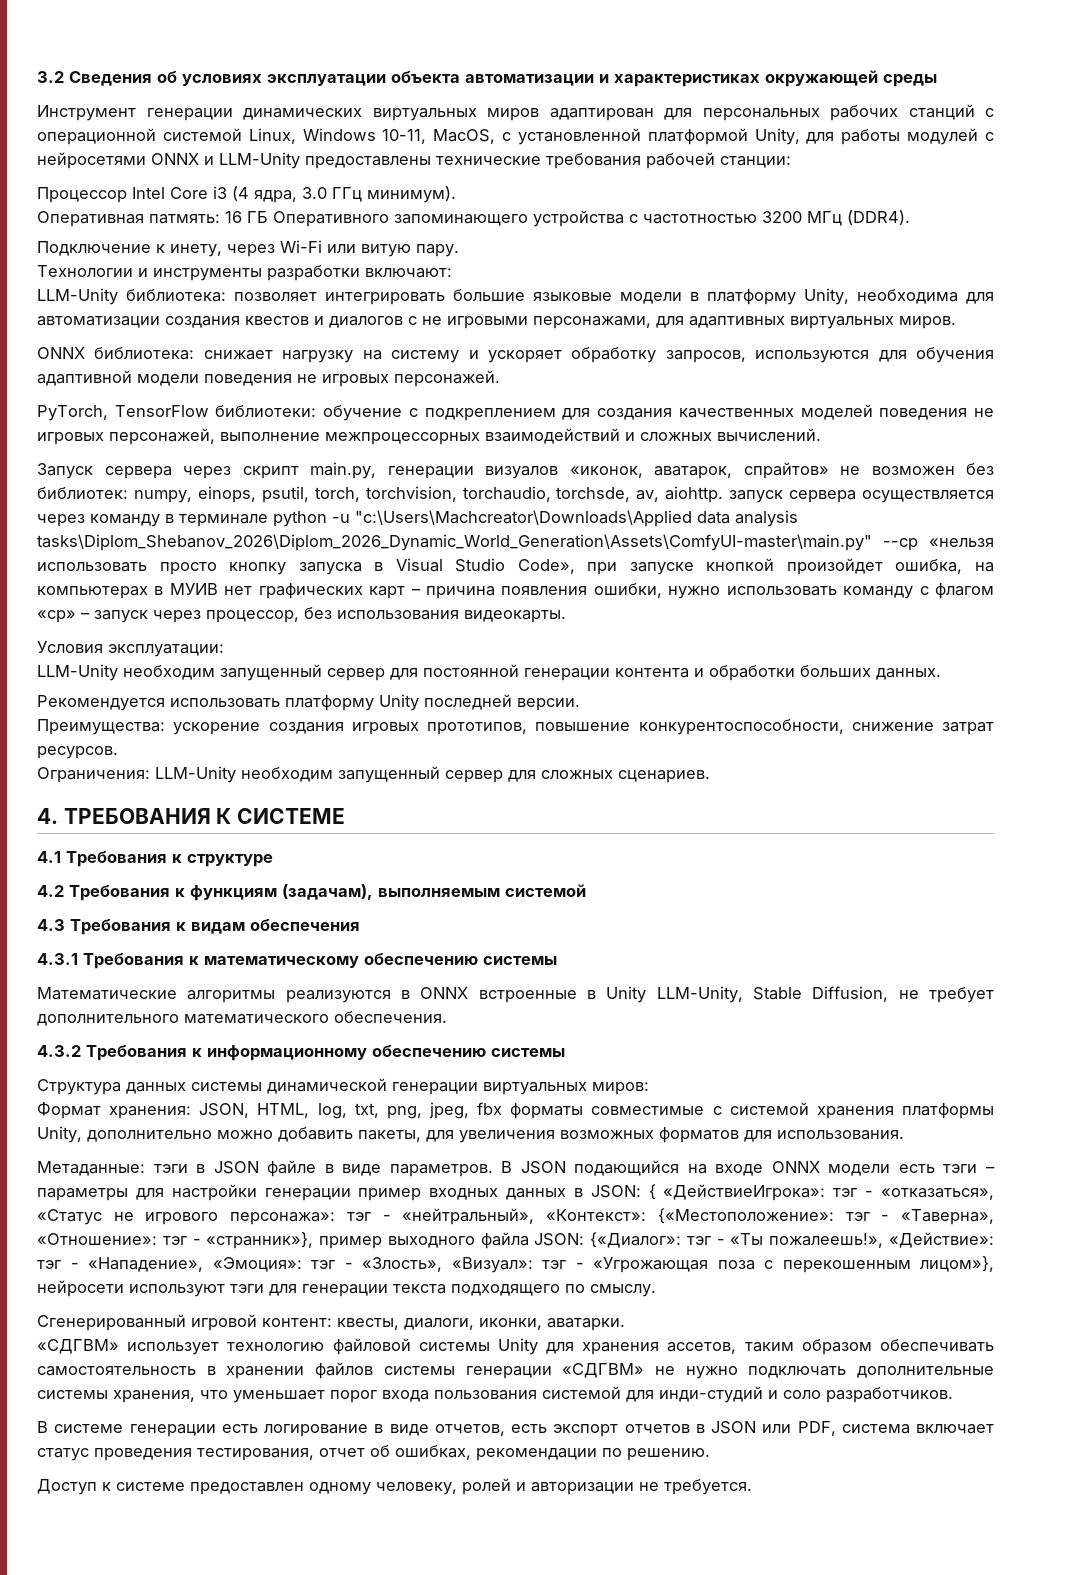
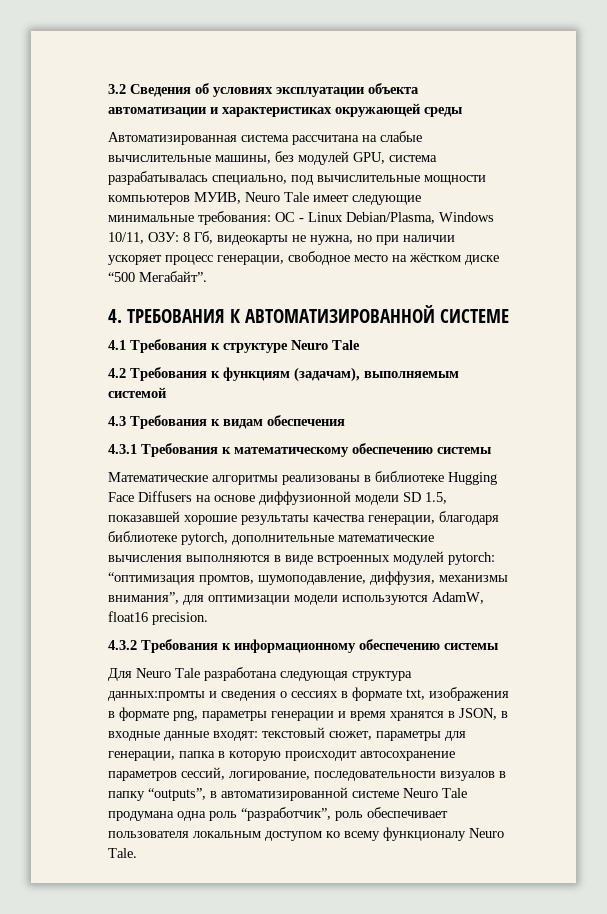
[37,104,994,121] [37,128,994,145] [37,152,791,169] [37,186,456,203] [37,210,910,227] [37,240,459,257] [37,265,452,281] [37,288,994,305] [37,316,956,329] [37,347,994,363] [37,370,500,387] [37,404,995,421] [37,428,821,445] [37,462,994,479] [37,486,994,503] [37,510,798,527] [37,534,994,551] [37,558,995,575] [37,583,995,599] [37,607,566,623] [37,641,224,657] [37,664,941,681] [37,694,580,711] [37,719,994,735] [37,746,118,759] [37,766,710,783] Инструмент генерации динамических виртуальных миров адаптирован для персональных рабочих станций с операционной системой Linux, Windows 10-11, MacOS, с установленной платформой Unity, для работы модулей с нейросетями ONNX и LLM-Unity предоставлены технические требования рабочей станции: // Процессор Intel Core i3 (4 ядра, 3.0 ГГц минимум). // Оперативная патмять: 16 ГБ Оперативного запоминающего устройства с частотностью 3200 МГц (DDR4). // Подключение к инету, через Wi-Fi или витую пару. // Технологии и инструменты разработки включают: // LLM-Unity библиотека: позволяет интегрировать большие языковые модели в платформу Unity, необходима для автоматизации создания квестов и диалогов с не игровыми персонажами, для адаптивных виртуальных миров. // ONNX библиотека: снижает нагрузку на систему и ускоряет обработку запросов, используются для обучения адаптивной модели поведения не игровых персонажей. // PyTorch, TensorFlow библиотеки: обучение с подкреплением для создания качественных моделей поведения не игровых персонажей, выполнение межпроцессорных взаимодействий и сложных вычислений. // Запуск сервера через скрипт main.py, генерации визуалов «иконок, аватарок, спрайтов» не возможен без библиотек: numpy, einops, psutil, torch, torchvision, torchaudio, torchsde, av, aiohttp. запуск сервера осуществляется через команду в терминале python -u "c:\Users\Machcreator\Downloads\Applied data analysis tasks\Diplom_Shebanov_2026\Diplom_2026_Dynamic_World_Generation\Assets\ComfyUI-master\main.py" --cp «нельзя использовать просто кнопку запуска в Visual Studio Code», при запуске кнопкой произойдет ошибка, на компьютерах в МУИВ нет графических карт – причина появления ошибки, нужно использовать команду с флагом «cp» – запуск через процессор, без использования видеокарты. // Условия эксплуатации: // LLM-Unity необходим запущенный сервер для постоянной генерации контента и обработки больших данных. // Рекомендуется использовать платформу Unity последней версии. // Преимущества: ускорение создания игровых прототипов, повышение конкурентоспособности, снижение затрат ресурсов. // Ограничения: LLM-Unity необходим запущенный сервер для сложных сценариев. -> [108,131,422,145] [108,151,437,165] [108,171,486,185] [108,192,421,205] [108,211,494,225] [108,231,455,245] [108,251,499,265] [108,271,207,282] Автоматизированная система рассчитана на слабые вычислительные машины, без модулей GPU, система разрабатывалась специально, под вычислительные мощности компьютеров МУИВ, Neuro Tale имеет следующие минимальные требования: ОС - Linux Debian/Plasma, Windows 10/11, ОЗУ: 8 Гб, видеокарты не нужна, но при наличии ускоряет процесс генерации, свободное место на жёстком диске “500 Мегабайт”.
(232, 816) none -> [245,305,435,323] АВТОМАТИЗИРОВАННОЙ
(273, 860) none -> [291,340,360,350] Neuro Tale
[285,986,995,1003] [37,1011,447,1026] реализуются в ONNX встроенные в Unity LLM-Unity, Stable Diffusion, не требует дополнительного математического обеспечения. -> [282,471,497,485] [108,491,447,505] [108,511,499,525] [108,531,434,545] [108,551,495,565] [108,571,508,585] [108,592,484,605] [108,611,208,625] реализованы в библиотеке Hugging Face Diffusers на основе диффузионной модели SD 1.5, показавшей хорошие результаты качества генерации, благодаря библиотеке pytorch, дополнительные математические вычисления выполняются в виде встроенных модулей pytorch: “оптимизация промтов, шумоподавление, диффузия, механизмы внимания”, для оптимизации модели используются AdamW, float16 precision.
[37,1078,649,1095] [37,1102,994,1119] [37,1126,904,1143] [37,1160,995,1177] [37,1184,994,1201] [37,1208,995,1225] [37,1232,994,1249] [37,1256,994,1273] [37,1280,656,1297] [37,1314,625,1331] [37,1338,994,1355] [37,1362,995,1379] [37,1386,953,1403] [37,1421,994,1437] [37,1445,710,1461] [37,1478,752,1495] Структура данных системы динамической генерации виртуальных миров: // Формат хранения: JSON, HTML, log, txt, png, jpeg, fbx форматы совместимые с системой хранения платформы Unity, дополнительно можно добавить пакеты, для увеличения возможных форматов для использования. // Метаданные: тэги в JSON файле в виде параметров. В JSON подающийся на входе ONNX модели есть тэги – параметры для настройки генерации пример входных данных в JSON: { «ДействиеИгрока»: тэг - «отказаться», «Статус не игрового персонажа»: тэг - «нейтральный», «Контекст»: {«Местоположение»: тэг - «Таверна», «Отношение»: тэг - «странник»}, пример выходного файла JSON: {«Диалог»: тэг - «Ты пожалеешь!», «Действие»: тэг - «Нападение», «Эмоция»: тэг - «Злость», «Визуал»: тэг - «Угрожающая поза с перекошенным лицом»}, нейросети используют тэги для генерации текста подходящего по смыслу. // Сгенерированный игровой контент: квесты, диалоги, иконки, аватарки. // «СДГВМ» использует технологию файловой системы Unity для хранения ассетов, таким образом обеспечивать самостоятельность в хранении файлов системы генерации «СДГВМ» не нужно подключать дополнительные системы хранения, что уменьшает порог входа пользования системой для инди-студий и соло разработчиков. // В системе генерации есть логирование в виде отчетов, есть экспорт отчетов в JSON или PDF, система включает статус проведения тестирования, отчет об ошибках, рекомендации по решению. // Доступ к системе предоставлен одному человеку, ролей и авторизации не требуется. -> [108,667,412,681] [108,687,509,701] [108,707,508,721] [108,727,466,741] [108,751,455,761] [108,767,506,781] [108,787,467,801] [108,807,448,821] [108,827,504,841] [108,848,137,858] Для Neuro Tale разработана следующая структура данных:промты и сведения о сессиях в формате txt, изображения в формате png, параметры генерации и время хранятся в JSON, в входные данные входят: текстовый сюжет, параметры для генерации, папка в которую происходит автосохранение параметров сессий, логирование, последовательности визуалов в папку “outputs”, в автоматизированной системе Neuro Tale продумана одна роль “разработчик”, роль обеспечивает пользователя локальным доступом ко всему функционалу Neuro Tale.

